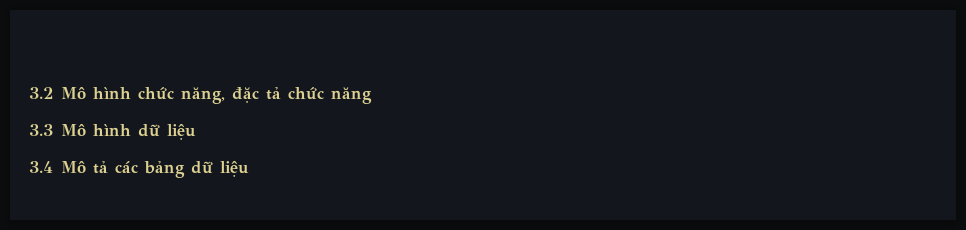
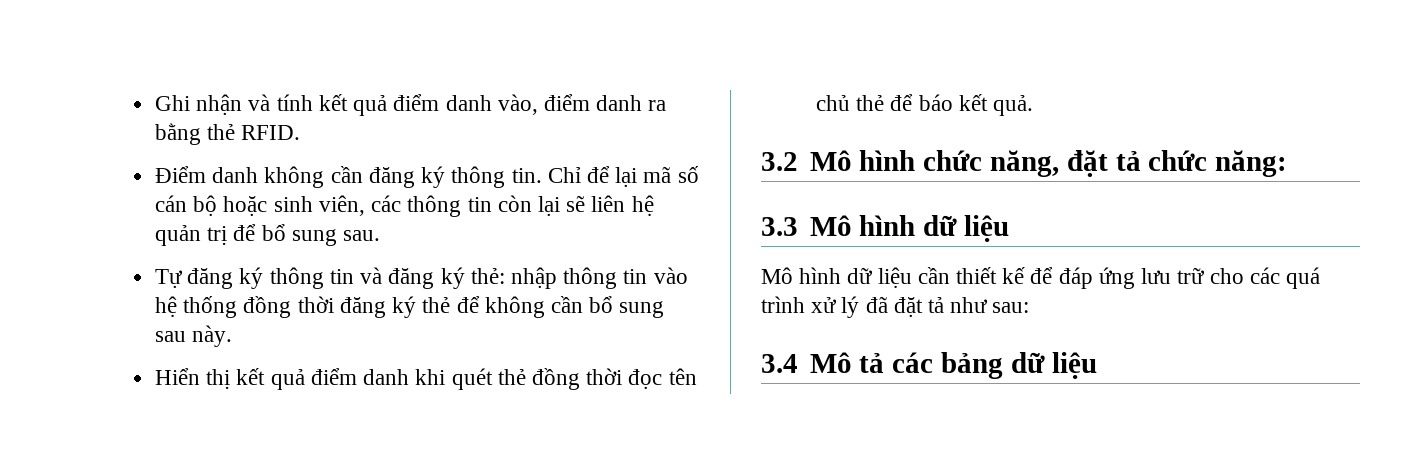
(29, 93) none -> [155,94,667,116] [155,123,301,145] [155,166,699,188] [155,195,654,217] [155,224,381,246] [155,267,688,289] [155,296,665,318] [155,325,233,347] [155,368,697,390] [816,94,1034,116] Ghi nhận và tính kết quả điểm danh vào, điểm danh ra bằng thẻ RFID. // Điểm danh không cần đăng ký thông tin. Chỉ để lại mã số cán bộ hoặc sinh viên, các thông tin còn lại sẽ liên hệ quản trị để bổ sung sau. // Tự đăng ký thông tin và đăng ký thẻ: nhập thông tin vào hệ thống đồng thời đăng ký thẻ để không cần bổ sung sau này. // Hiển thị kết quả điểm danh khi quét thẻ đồng thời đọc tên chủ thẻ để báo kết quả. //
[231,87,259,103] đặc -> [1066,150,1108,177] đặt
[330,87,372,104] năng -> [1215,150,1288,177] năng:
(196, 132) none -> [761,267,1320,289] [761,296,1030,318] // Mô hình dữ liệu cần thiết kế để đáp ứng lưu trữ cho các quá trình xử lý đã đặt tả như sau:

